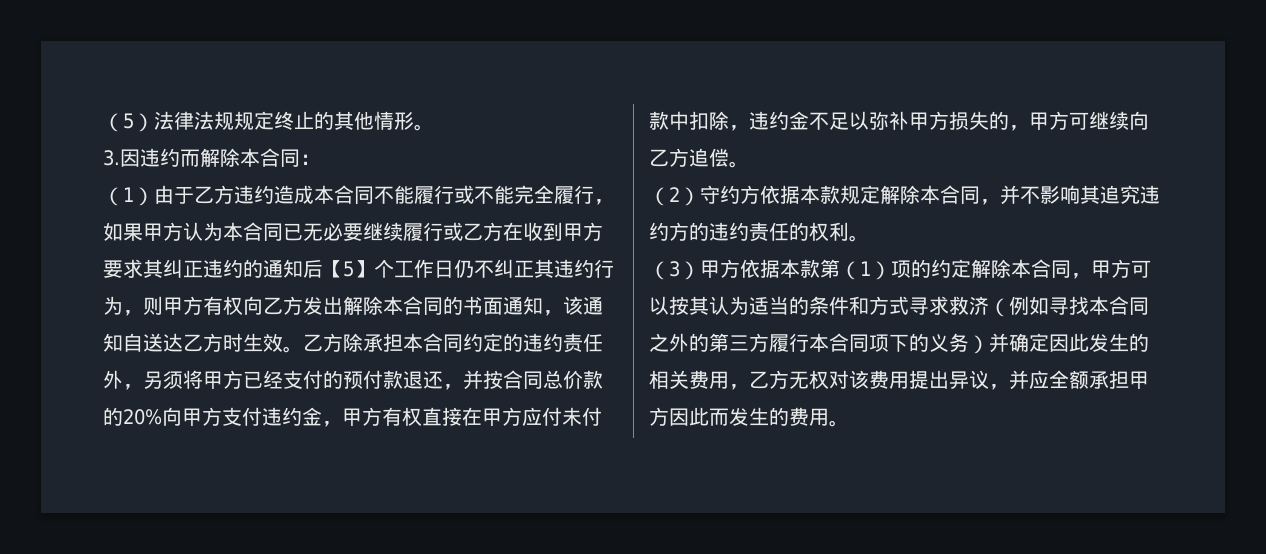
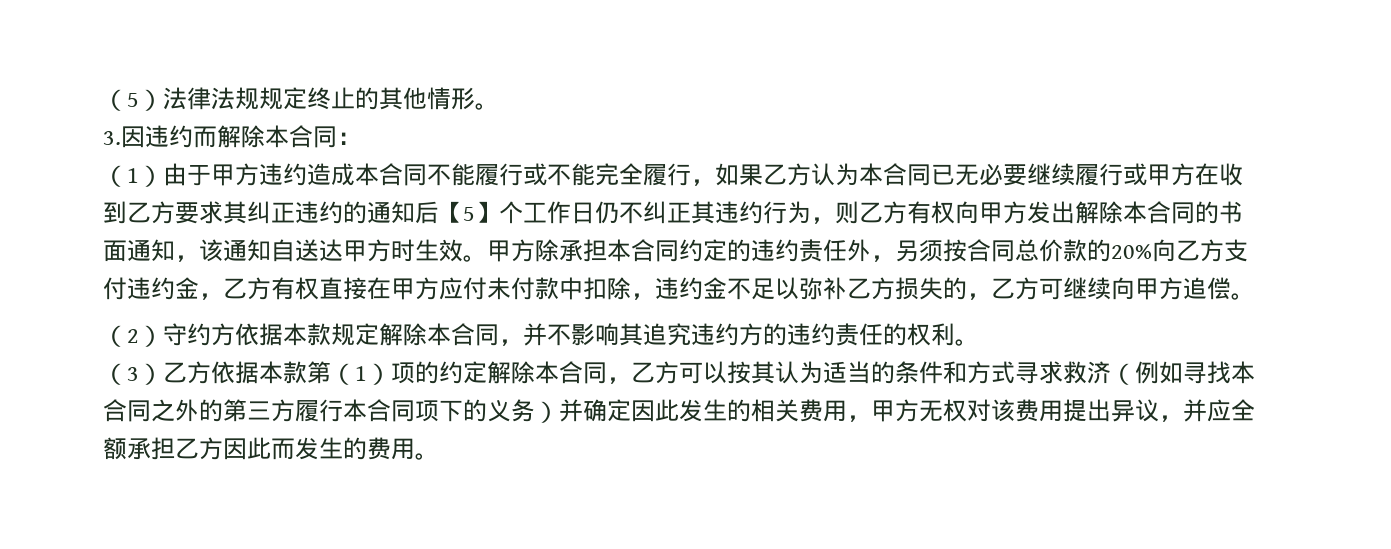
[194,186,214,204] 乙 -> [211,164,235,186] 甲
[143,223,163,241] 甲 -> [763,164,787,185] 乙
[463,223,483,241] 乙 -> [1147,164,1171,186] 甲
[563,223,583,241] 甲 -> [127,202,151,223] 乙
[163,297,183,315] 甲 -> [859,202,883,223] 乙
[263,297,283,315] 乙 -> [979,202,1003,224] 甲
[183,334,203,352] 乙 -> [343,240,367,262] 甲
[303,334,323,352] 乙 -> [487,240,511,262] 甲
[183,370,483,390] 将甲方已经支付的预付款退还，并 -> (943, 251) none
[182,408,202,426] 甲 -> [1176,240,1200,261] 乙
[342,408,362,426] 甲 -> [223,278,247,299] 乙
[909,112,929,130] 甲 -> [847,278,871,299] 乙
[1029,112,1049,130] 甲 -> [991,278,1015,299] 乙
[649,149,669,167] 乙 -> [1135,278,1159,300] 甲
[700,260,720,278] 甲 -> [163,362,187,383] 乙
[1091,260,1111,278] 甲 -> [631,362,655,383] 乙
[749,371,769,389] 乙 -> [871,400,895,422] 甲
[1129,371,1149,389] 甲 -> [175,438,199,459] 乙

